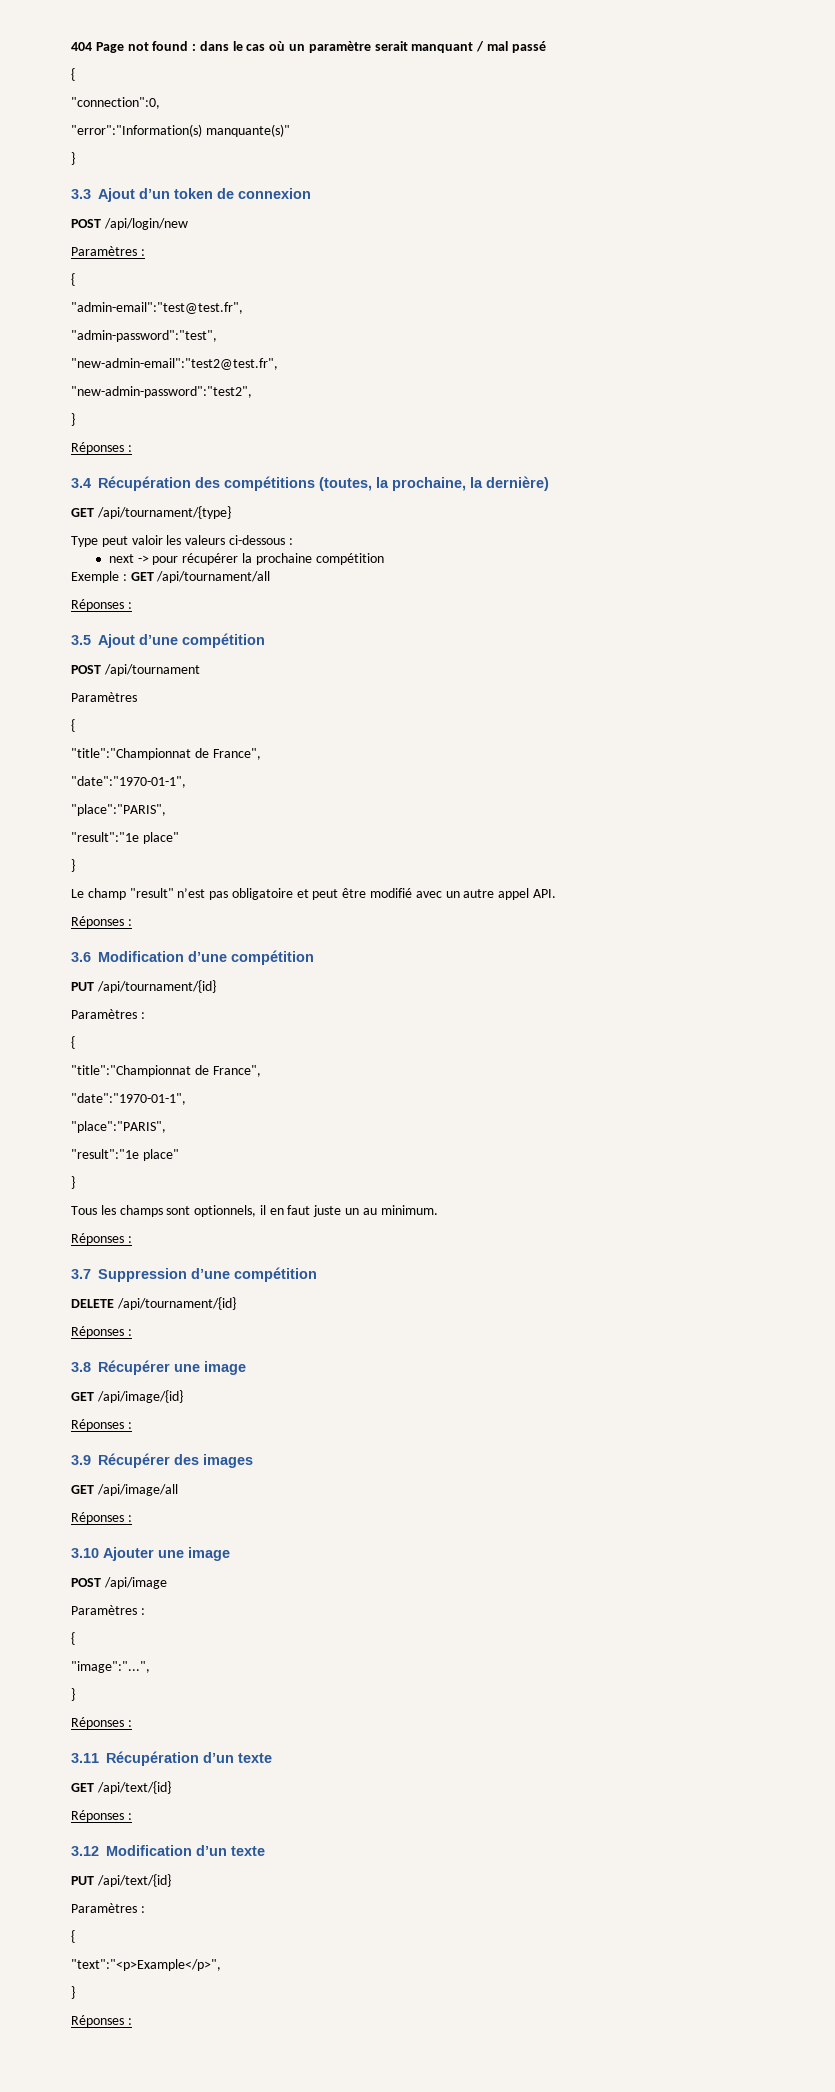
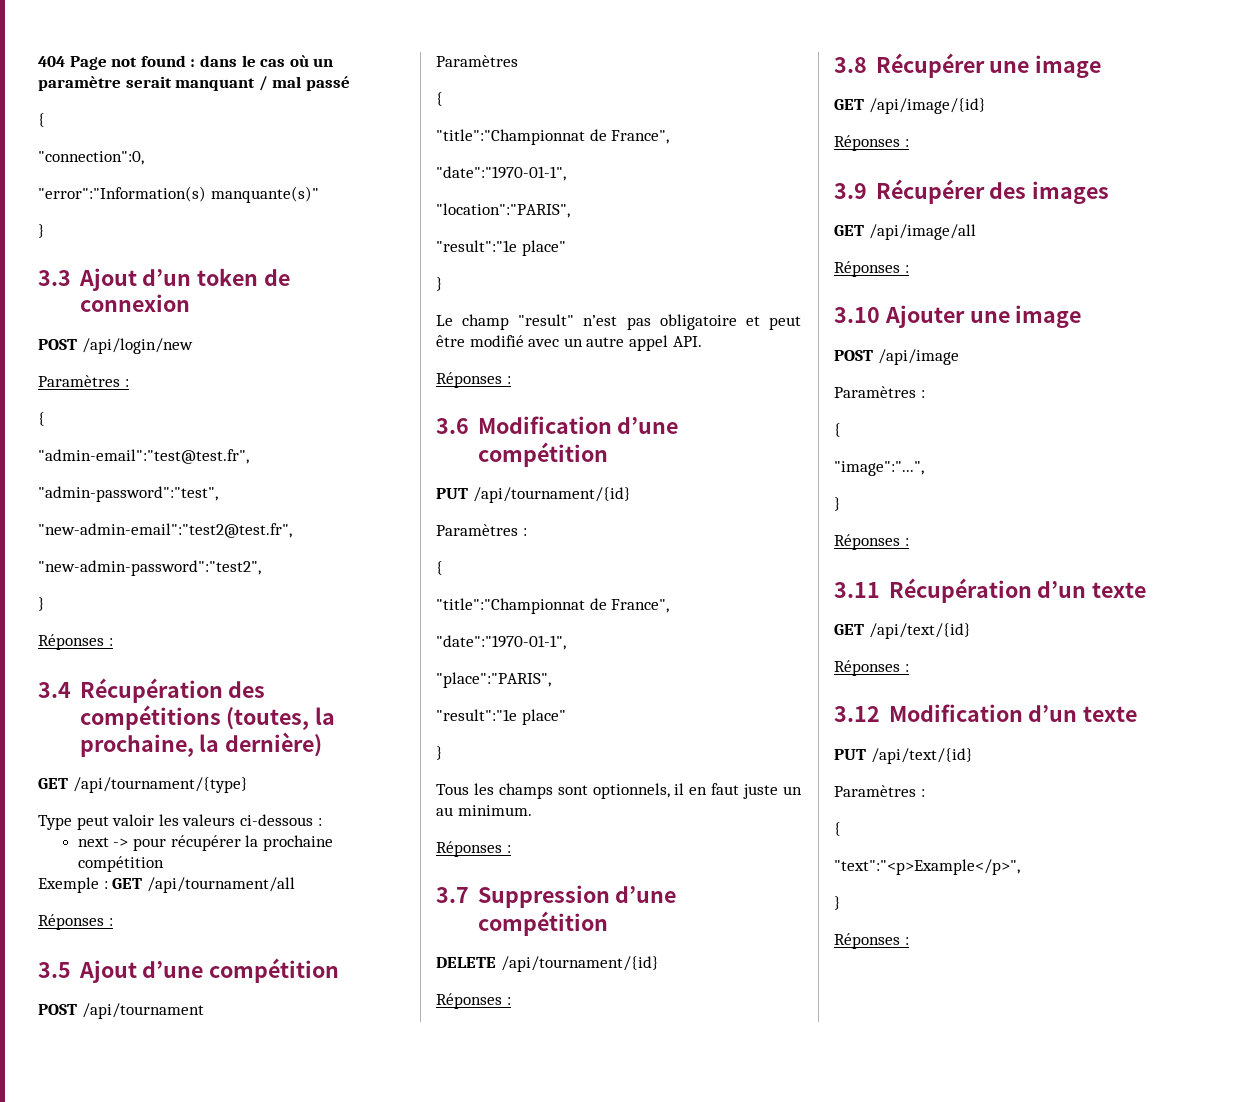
[71,804,166,816] "place":"PARIS", -> [436,203,570,218] "location":"PARIS",

